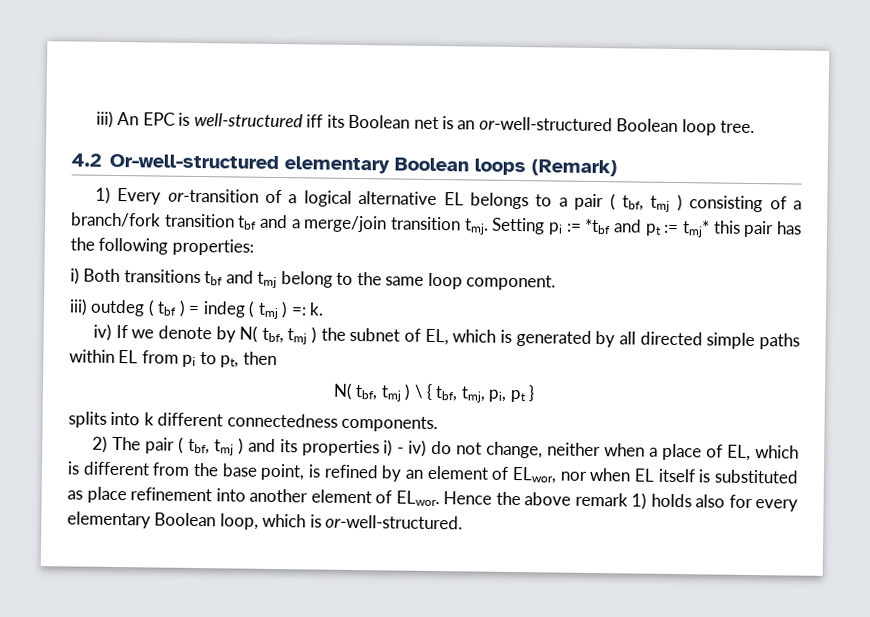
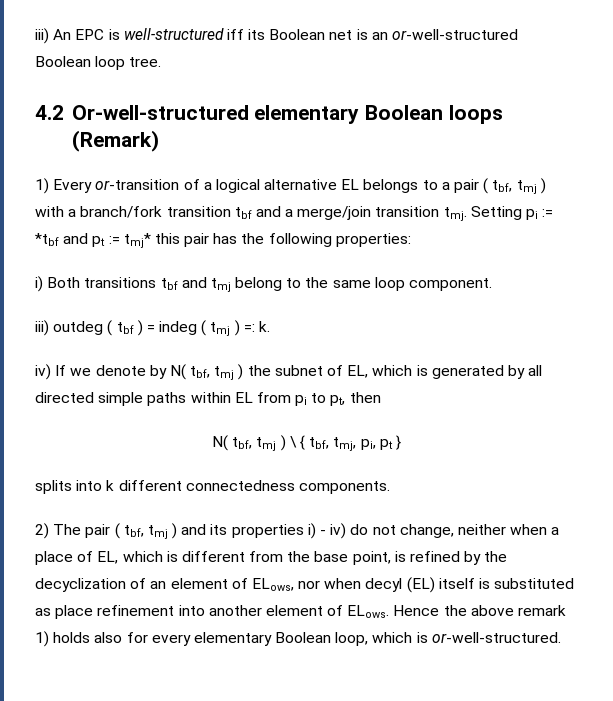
[689,195,787,213] consisting of -> [35,206,64,217] with
(403, 473) none -> [484,551,508,562] [35,578,147,592] the decyclization of
[512,466,557,484] ELwor, -> [251,578,294,591] ELows,
[634,468,655,482] EL -> [365,577,435,593] decyl (EL)
[395,490,440,507] ELwor. -> [347,605,390,618] ELows.

